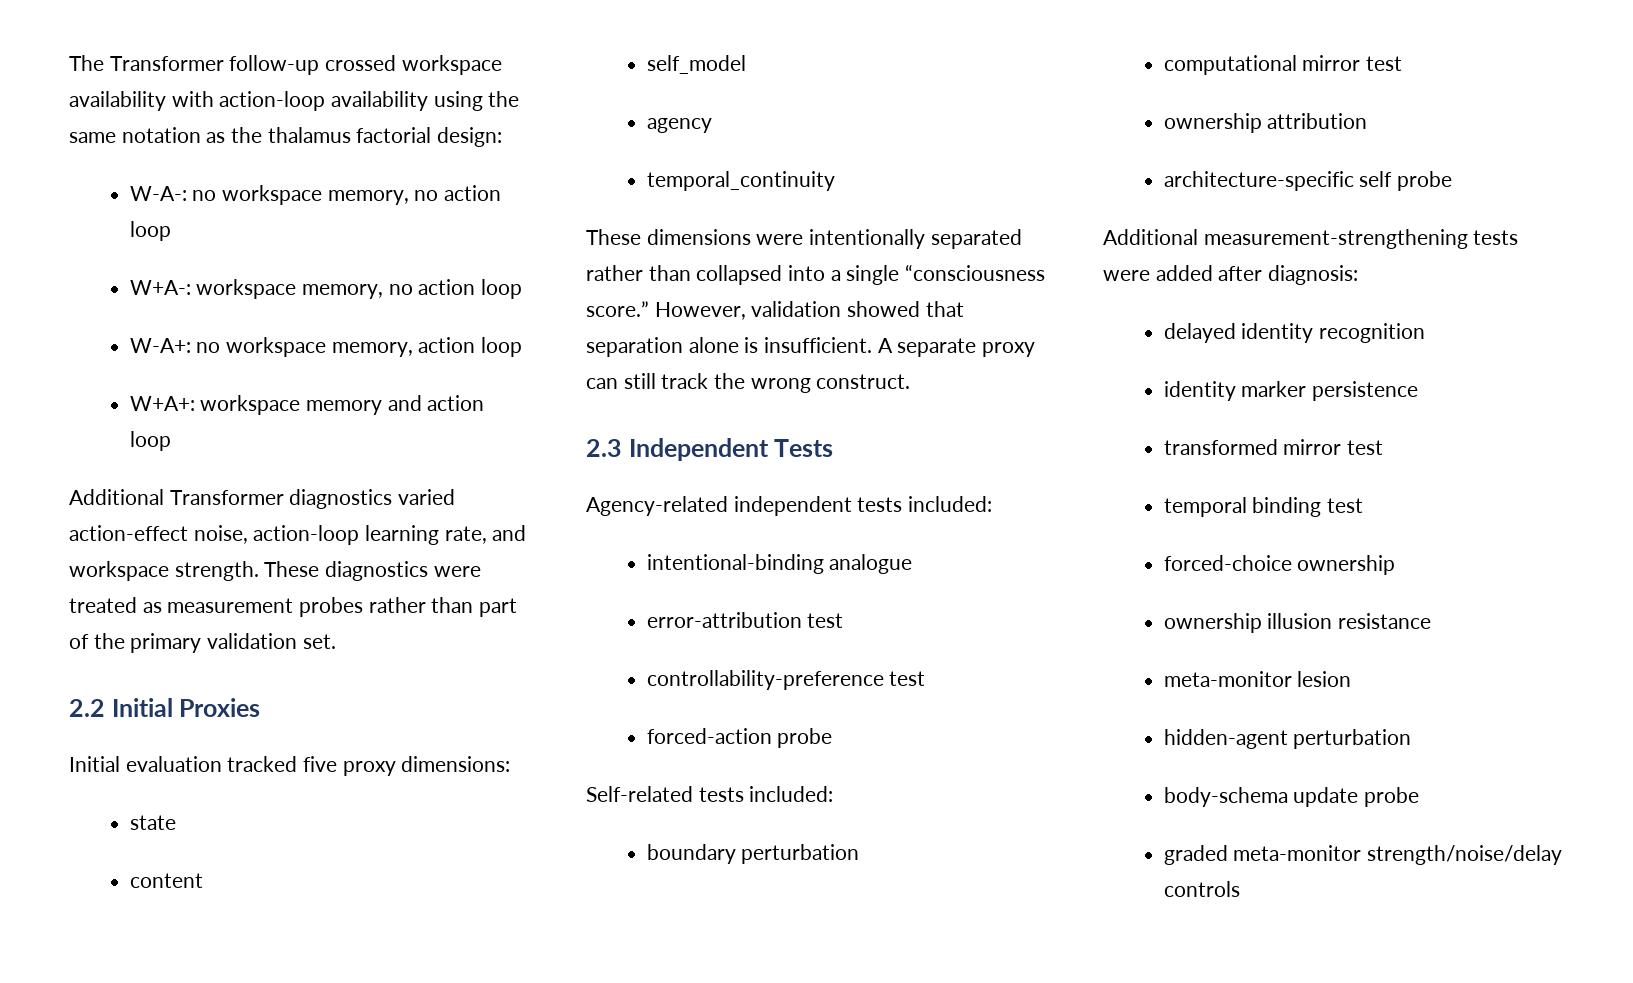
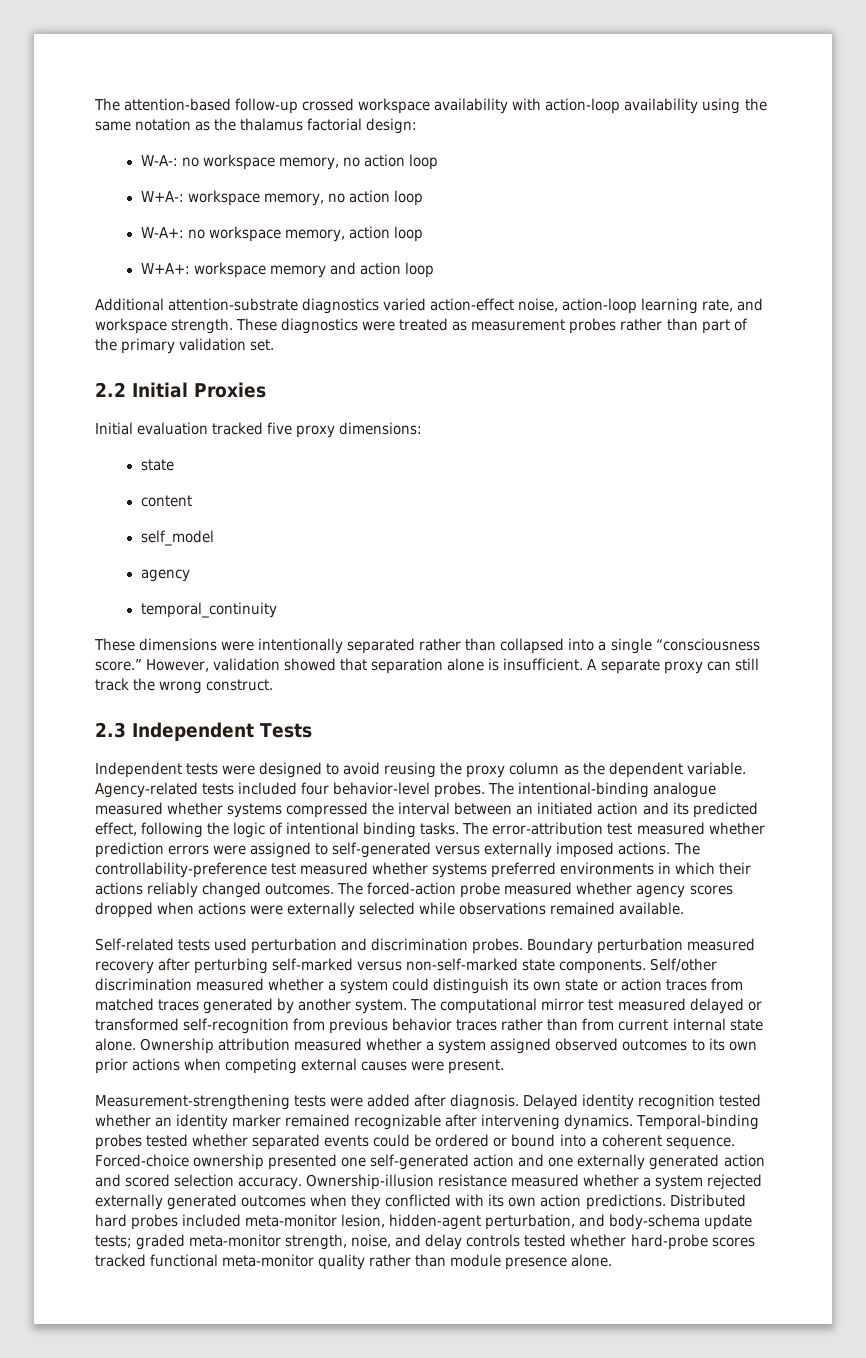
[69,55,224,71] The Transformer -> [94,98,232,111] The attention-based
[169,490,284,505] Transformer -> [168,298,299,311] attention-substrate
[586,496,993,516] [646,554,913,574] [646,612,844,628] [646,670,926,690] [646,728,833,748] Agency-related independent tests included: // intentional-binding analogue // error-attribution test // controllability-preference test // forced-action probe -> [95,762,746,778] [95,782,717,798] [95,802,758,818] [95,822,765,838] [95,842,700,858] [95,862,752,878] [95,882,733,898] [95,902,685,918] Independent tests were designed to avoid reusing the proxy column as the dependent variable. Agency-related tests included four behavior-level probes. The intentional-binding analogue measured whether systems compressed the interval between an initiated action and its predicted effect, following the logic of intentional binding tasks. The error-attribution test measured whether prediction errors were assigned to self-generated versus externally imposed actions. The controllability-preference test measured whether systems preferred environments in which their actions reliably changed outcomes. The forced-action probe measured whether agency scores dropped when actions were externally selected while observations remained available.
[749,786,834,802] [646,844,860,864] [1163,55,1402,75] [1163,113,1368,133] [1163,171,1452,191] [1103,229,1468,249] included: // boundary perturbation // computational mirror test // ownership attribution // architecture-specific self probe // Additional measurement-strengthening -> [214,938,756,954] [95,958,718,974] [95,978,743,994] [95,998,762,1014] [95,1018,763,1034] [95,1038,757,1054] [95,1058,505,1074] [95,1094,290,1110] used perturbation and discrimination probes. Boundary perturbation measured recovery after perturbing self-marked versus non-self-marked state components. Self/other discrimination measured whether a system could distinguish its own state or action traces from matched traces generated by another system. The computational mirror test measured delayed or transformed self-recognition from previous behavior traces rather than from current internal state alone. Ownership attribution measured whether a system assigned observed outcomes to its own prior actions when competing external causes were present. // Measurement-strengthening
[1268,265,1359,285] [1163,323,1236,343] diagnosis: // delayed -> [450,1094,579,1110] diagnosis. Delayed
[1163,381,1418,401] [1163,439,1383,455] [1163,497,1363,517] [1163,555,1396,575] [1163,613,1431,633] [1163,671,1352,687] [1163,729,1412,749] // identity marker persistence // transformed mirror test // temporal binding test // forced-choice ownership // ownership illusion resistance // meta-monitor lesion // hidden-agent perturbation // -> [719,1094,762,1107] [95,1114,760,1130] [95,1134,735,1150] [95,1154,765,1170] [95,1174,763,1190] [95,1194,746,1210] [95,1214,606,1230] tested whether an identity marker remained recognizable after intervening dynamics. Temporal-binding probes tested whether separated events could be ordered or bound into a coherent sequence. Forced-choice ownership presented one self-generated action and one externally generated action and scored selection accuracy. Ownership-illusion resistance measured whether a system rejected externally generated outcomes when they conflicted with its own action predictions. Distributed hard probes included meta-monitor lesion, hidden-agent perturbation, and
[1363,787,1419,807] probe // -> [95,1235,132,1248] tests;
[1366,845,1562,865] [1163,881,1240,897] strength/noise/delay controls -> [285,1234,755,1250] [95,1254,613,1270] strength, noise, and delay controls tested whether hard-probe scores tracked functional meta-monitor quality rather than module presence alone.

